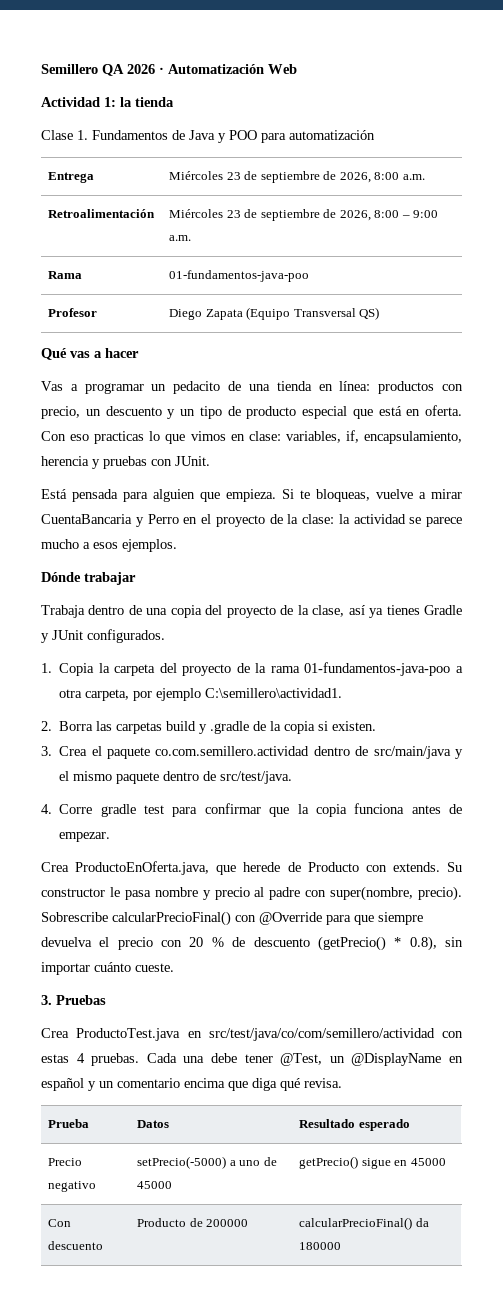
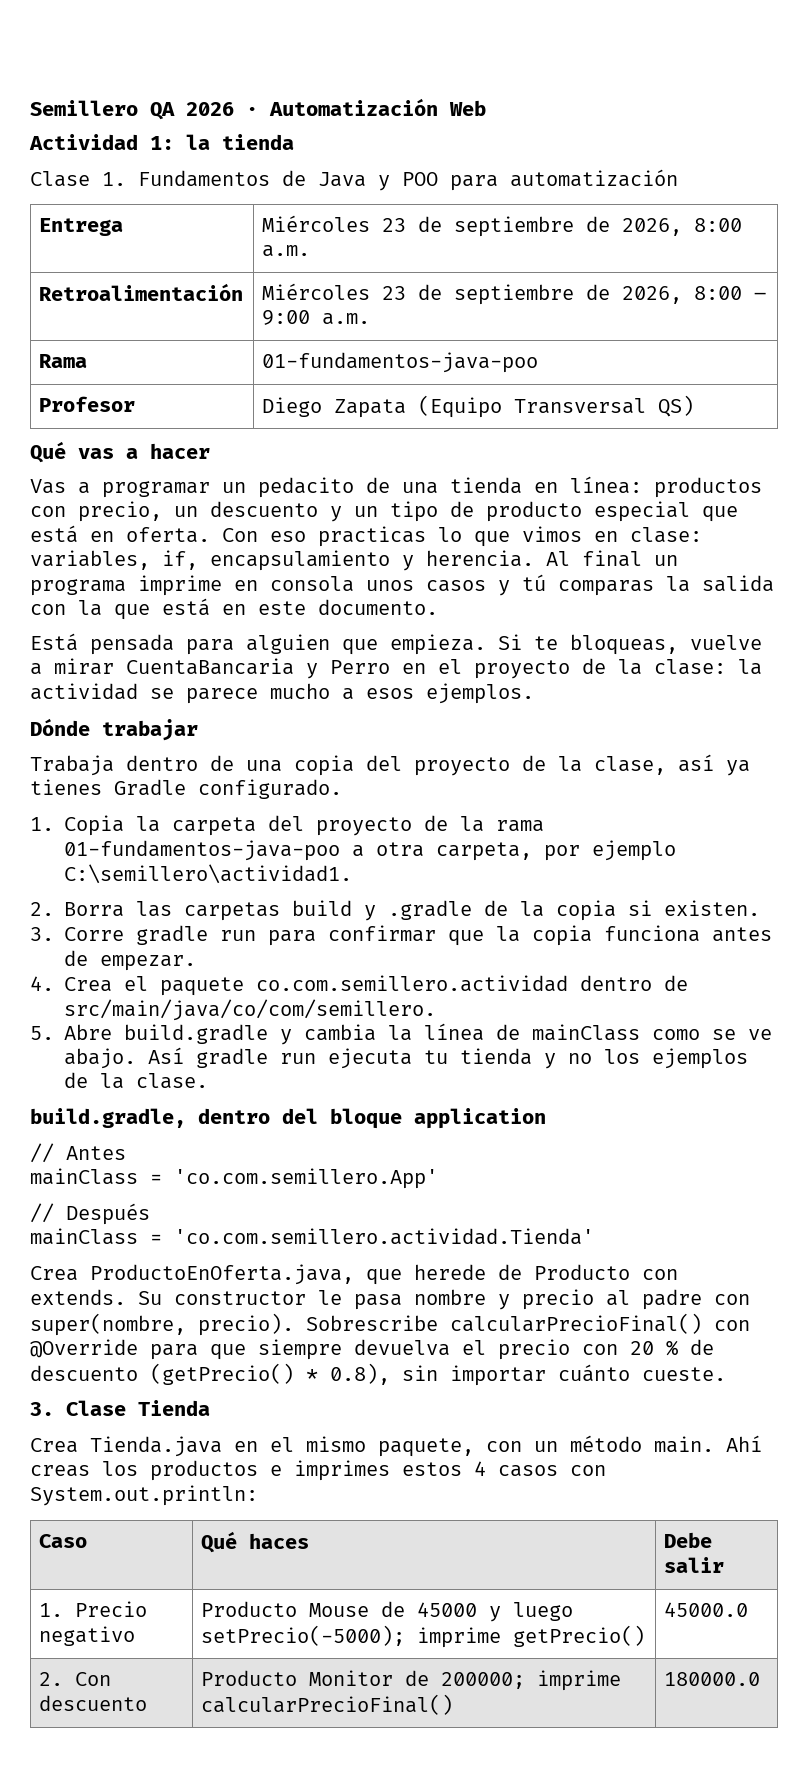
[364,431,462,444] [41,456,210,469] encapsulamiento, herencia y pruebas con JUnit. -> [210,550,678,571] [30,574,774,596] [30,598,438,620] encapsulamiento y herencia. Al final un programa imprime en consola unos casos y tú comparas la salida con la que está en este documento.
[41,629,165,643] y JUnit configurados. -> [198,779,342,799] configurado.
[59,746,464,759] [59,771,293,784] [41,804,52,814] Crea el paquete co.com.semillero.actividad dentro de src/main/java y el mismo paquete dentro de src/test/java. // 4. -> (54, 934) none
[144,805,164,814] test -> [220,930,256,941] run
(111, 837) none -> [30,975,688,996] [64,999,436,1021] [30,1023,772,1045] [64,1047,748,1069] [64,1072,208,1089] [30,1108,546,1129] [30,1143,126,1163] [30,1168,438,1189] [30,1203,150,1225] [30,1228,594,1245] // 4. Crea el paquete co.com.semillero.actividad dentro de src/main/java/co/com/semillero. // 5. Abre build.gradle y cambia la línea de mainClass como se ve abajo. Así gradle run ejecuta tu tienda y no los ejemplos de la clase. // build.gradle, dentro del bloque application // // Antes // mainClass = 'co.com.semillero.App' // // Después // mainClass = 'co.com.semillero.actividad.Tienda'
[56,995,106,1005] [41,1028,463,1041] [41,1053,464,1066] [41,1078,342,1091] [48,1119,90,1128] [137,1120,170,1128] [299,1119,410,1131] Pruebas // Crea ProductoTest.java en src/test/java/co/com/semillero/actividad con estas 4 pruebas. Cada una debe tener @Test, un @DisplayName en español y un comentario encima que diga qué revisa. // Prueba | Datos | Resultado esperado // -> [66,1400,210,1416] [30,1435,762,1457] [30,1460,606,1481] [30,1485,258,1506] [39,1534,88,1548] [201,1531,310,1553] [664,1532,713,1548] [664,1557,725,1573] [39,1603,64,1617] Clase Tienda // Crea Tienda.java en el mismo paquete, con un método main. Ahí creas los productos e imprimes estos 4 casos con System.out.println: // Caso | Qué haces | Debe salir // 1.
[137,1156,261,1169] setPrecio(-5000) a uno -> [201,1601,370,1617] Producto Mouse
[299,1156,446,1169] [48,1219,72,1227] [48,1241,104,1250] [137,1218,249,1227] [299,1217,429,1230] [299,1242,342,1250] | getPrecio() sigue en 45000 // Con descuento | Producto de 200000 | calcularPrecioFinal() da 180000 -> [489,1602,574,1622] [201,1625,646,1648] [664,1602,749,1617] [39,1672,112,1686] [39,1695,148,1711] [201,1670,622,1691] [201,1694,454,1715] [664,1672,761,1686] y luego setPrecio(-5000); imprime getPrecio() | 45000.0 // 2. Con descuento | Producto Monitor de 200000; imprime calcularPrecioFinal() | 180000.0

